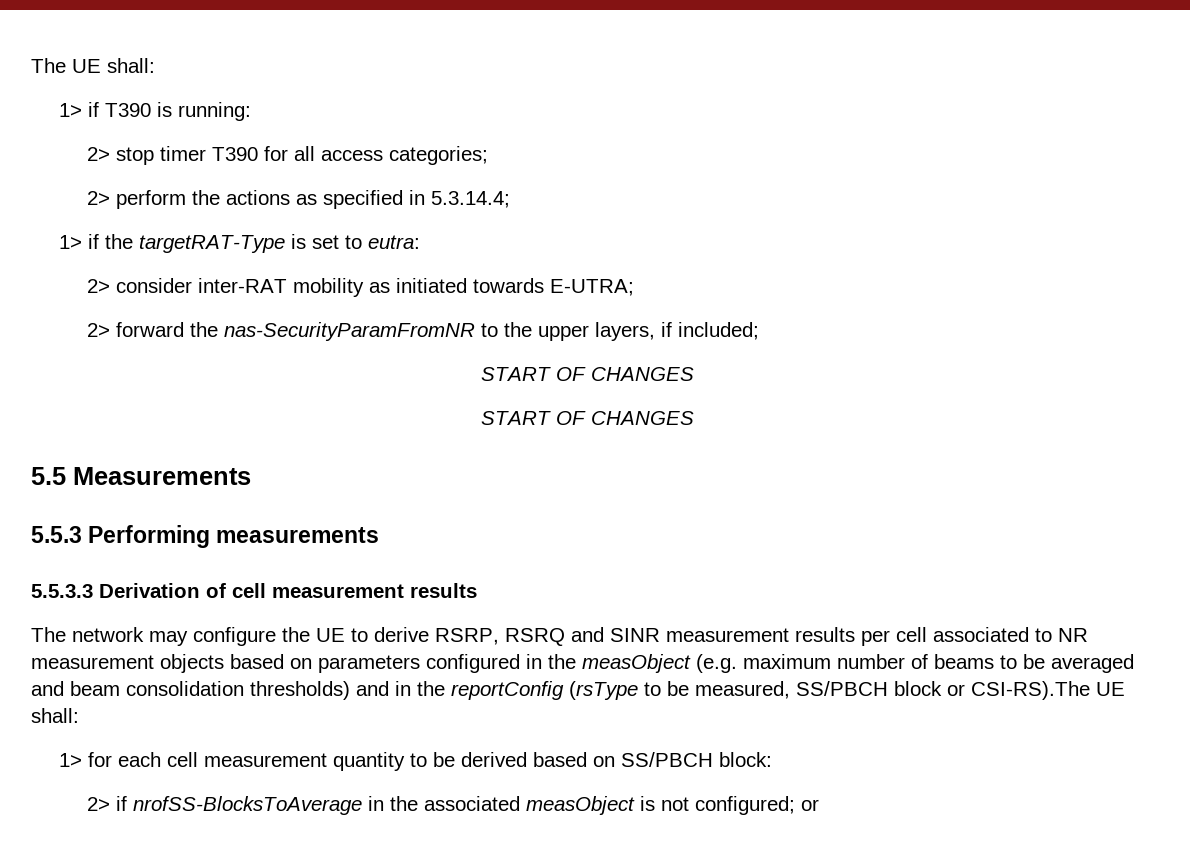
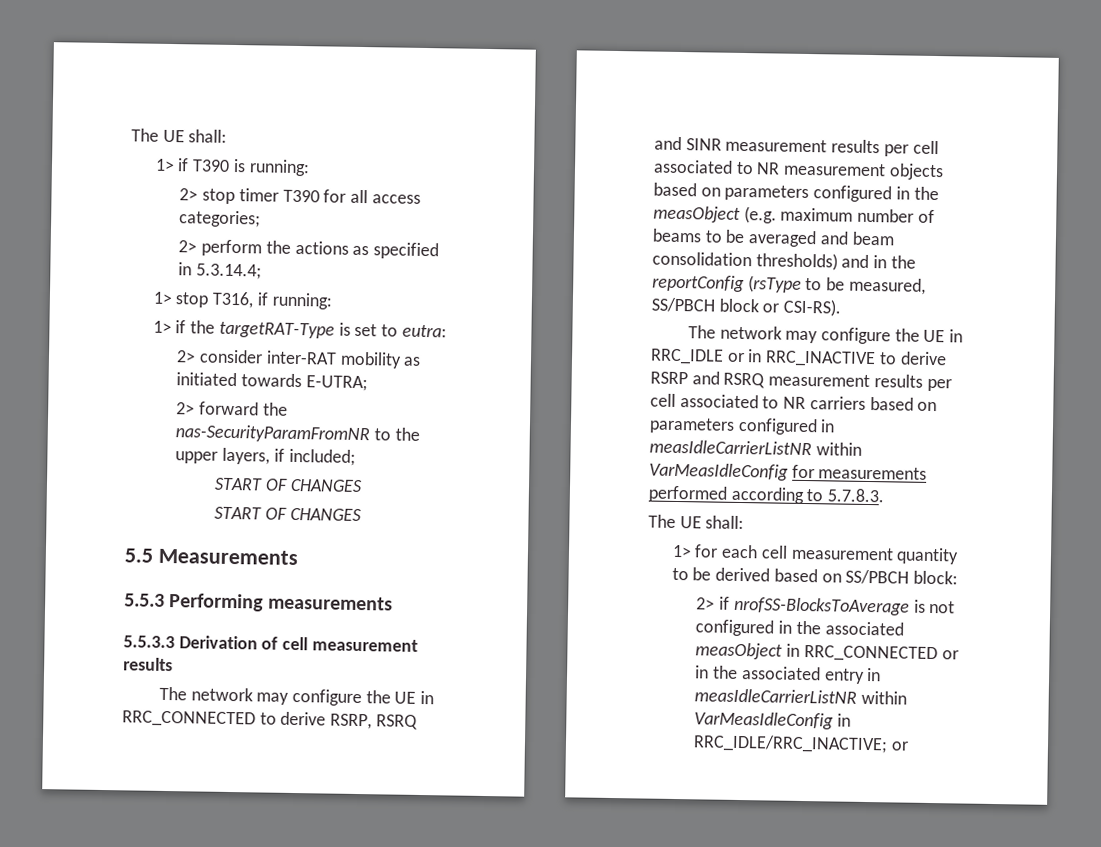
(511, 199) none -> [152,291,333,310] // 1> stop T316, if running:
(345, 635) none -> [420,690,435,705] [122,710,256,728] in RRC_CONNECTED
[971,681,1090,700] CSI-RS).The -> [783,298,842,317] [687,325,964,345] [650,348,947,368] [650,371,952,392] [650,393,938,412] [649,417,836,436] [649,439,862,456] [649,462,928,481] [648,485,886,504] [648,514,676,528] CSI-RS). // The network may configure the UE in RRC_IDLE or in RRC_INACTIVE to derive RSRP and RSRQ measurement results per cell associated to NR carriers based on parameters configured in measIdleCarrierListNR within VarMeasIdleConfig for measurements performed according to 5.7.8.3. // The
(363, 805) none -> [913,599,956,614] [695,619,775,637] is not configured
[640,796,796,815] is not configured; -> [786,643,959,663] [695,665,882,684] [694,688,908,705] [694,711,852,730] [693,734,889,754] in RRC_CONNECTED or in the associated entry in measIdleCarrierListNR within VarMeasIdleConfig in RRC_IDLE/RRC_INACTIVE;

